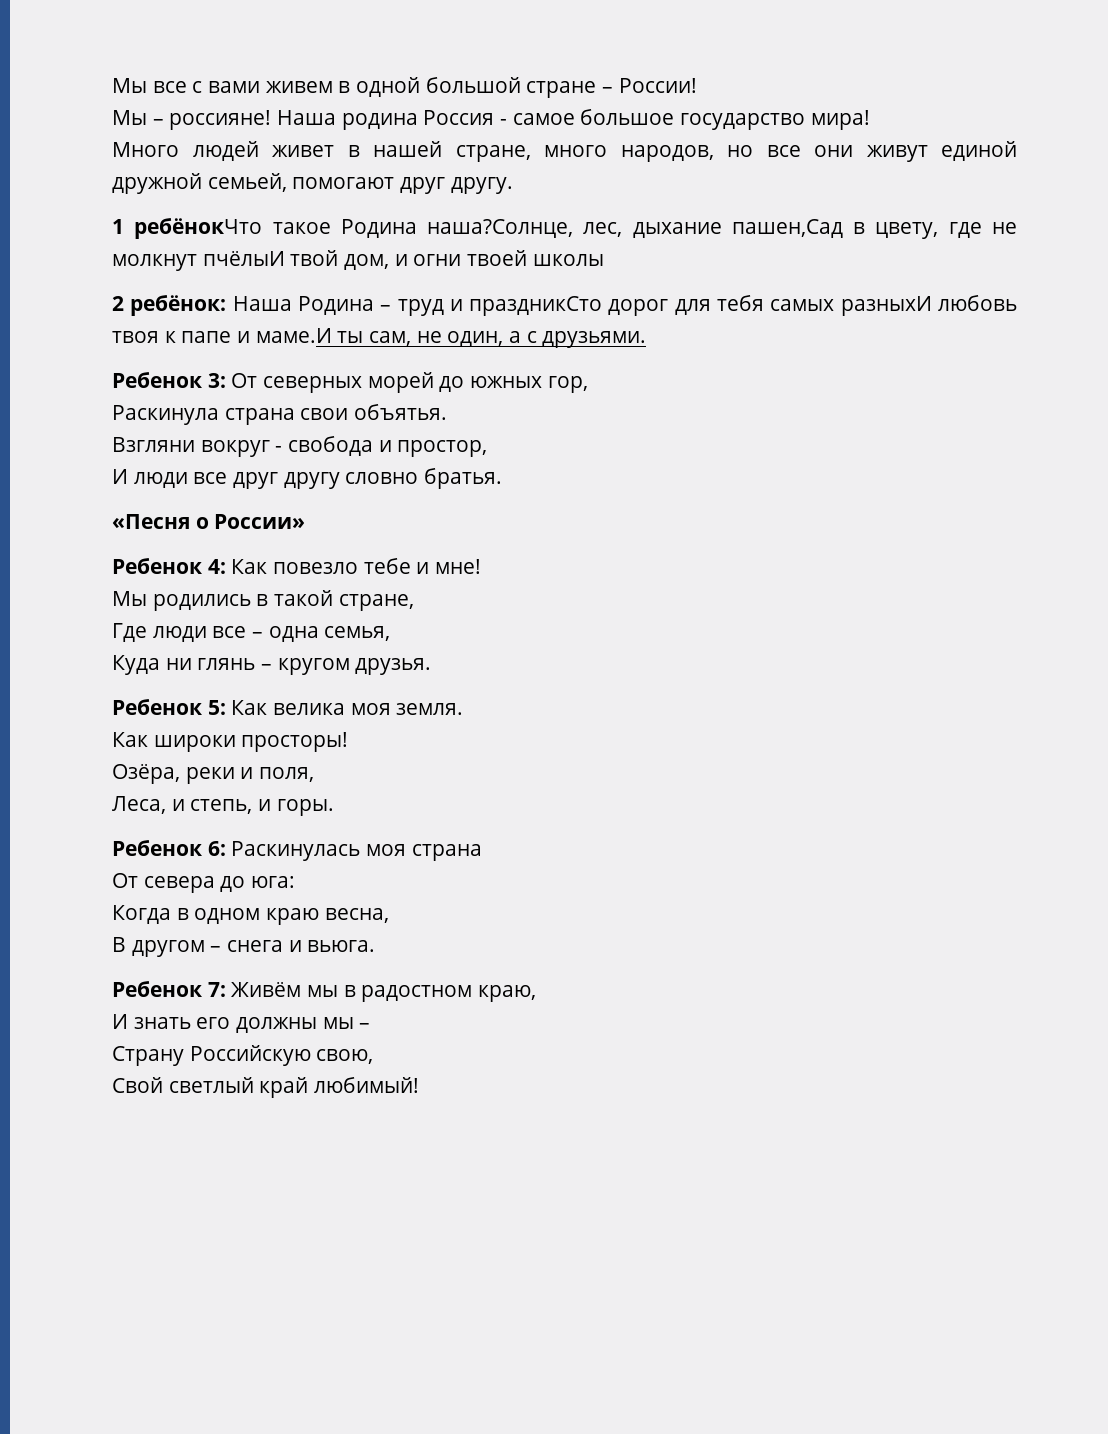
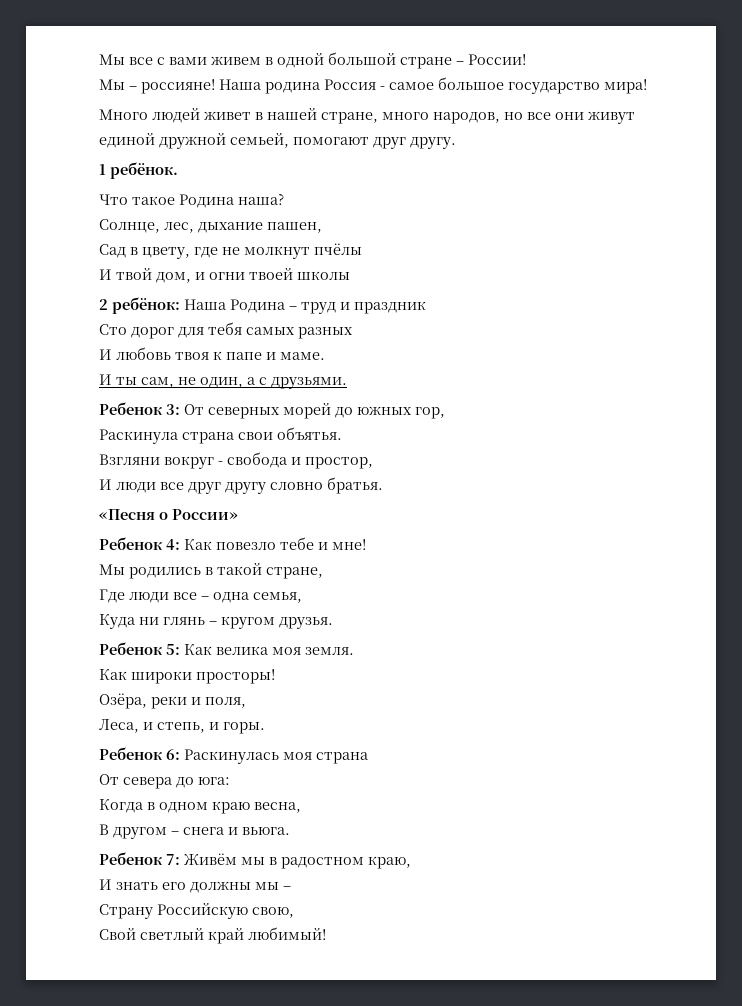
[134,218,843,239] ребёнокЧто такое Родина наша?Солнце, лес, дыхание пашен,Сад -> [110,162,178,179] [99,193,284,208] [99,219,322,233] [99,244,126,258] ребёнок. // Что такое Родина наша? // Солнце, лес, дыхание пашен, // Сад
[202,251,285,266] пчёлыИ -> [314,243,362,255] [99,269,112,280] пчёлы // И
[469,296,603,316] праздникСто -> [354,301,426,314] [99,324,127,335] праздник // Сто
[840,296,932,316] разныхИ -> [298,327,353,339] [99,349,112,360] разных // И
[255,328,332,343] маме.И -> [280,352,325,360] [99,374,112,385] маме. // И

